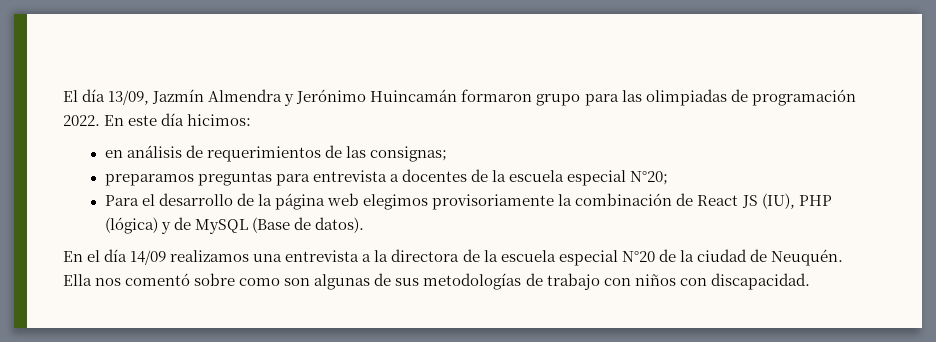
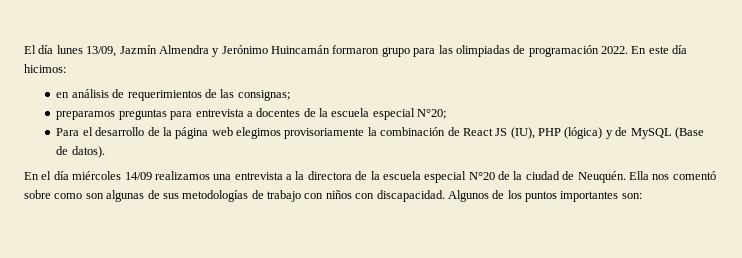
(106, 95) none -> [56,45,83,54] lunes
(128, 255) none -> [72,171,122,180] miércoles
(810, 281) none -> [447,190,642,202] Algunos de los puntos importantes son:

